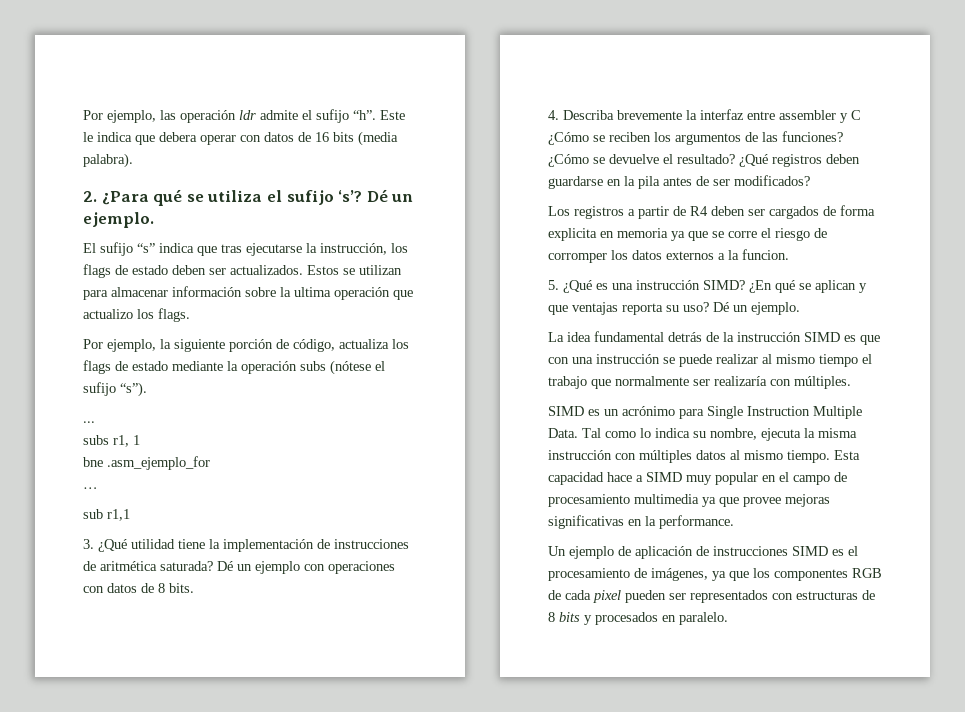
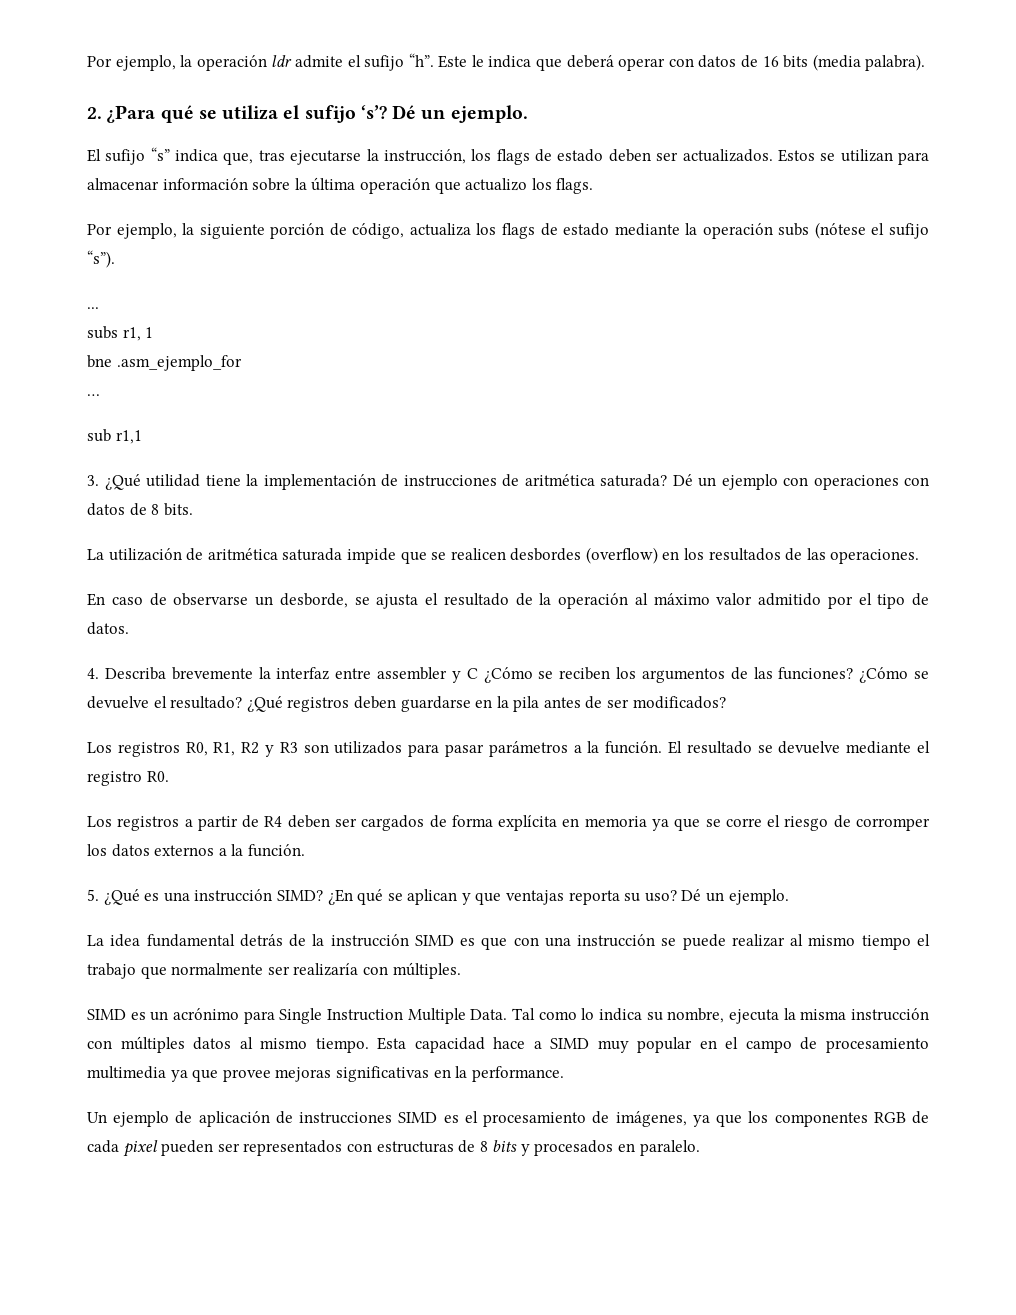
[83,110,176,123] Por ejemplo, las -> [87,55,193,71] Por ejemplo, la
[159,132,197,142] debera -> [566,55,614,68] deberá
[197,246,217,256] que -> [223,152,254,165] que,
[294,287,331,297] ultima -> [311,177,356,191] última
(194, 588) none -> [87,547,920,564] [87,593,929,609] [87,622,129,635] // La utilización de aritmética saturada impide que se realicen desbordes (overflow) en los resultados de las operaciones. // En caso de observarse un desborde, se ajusta el resultado de la operación al máximo valor admitido por el tipo de datos.
(810, 180) none -> [87,741,930,757] [87,771,169,786] // Los registros R0, R1, R2 y R3 son utilizados para pasar parámetros a la función. El resultado se devuelve mediante el registro R0.
[548,228,597,241] explicita -> [498,815,558,831] explícita
[742,249,789,260] funcion. -> [247,844,305,857] función.

